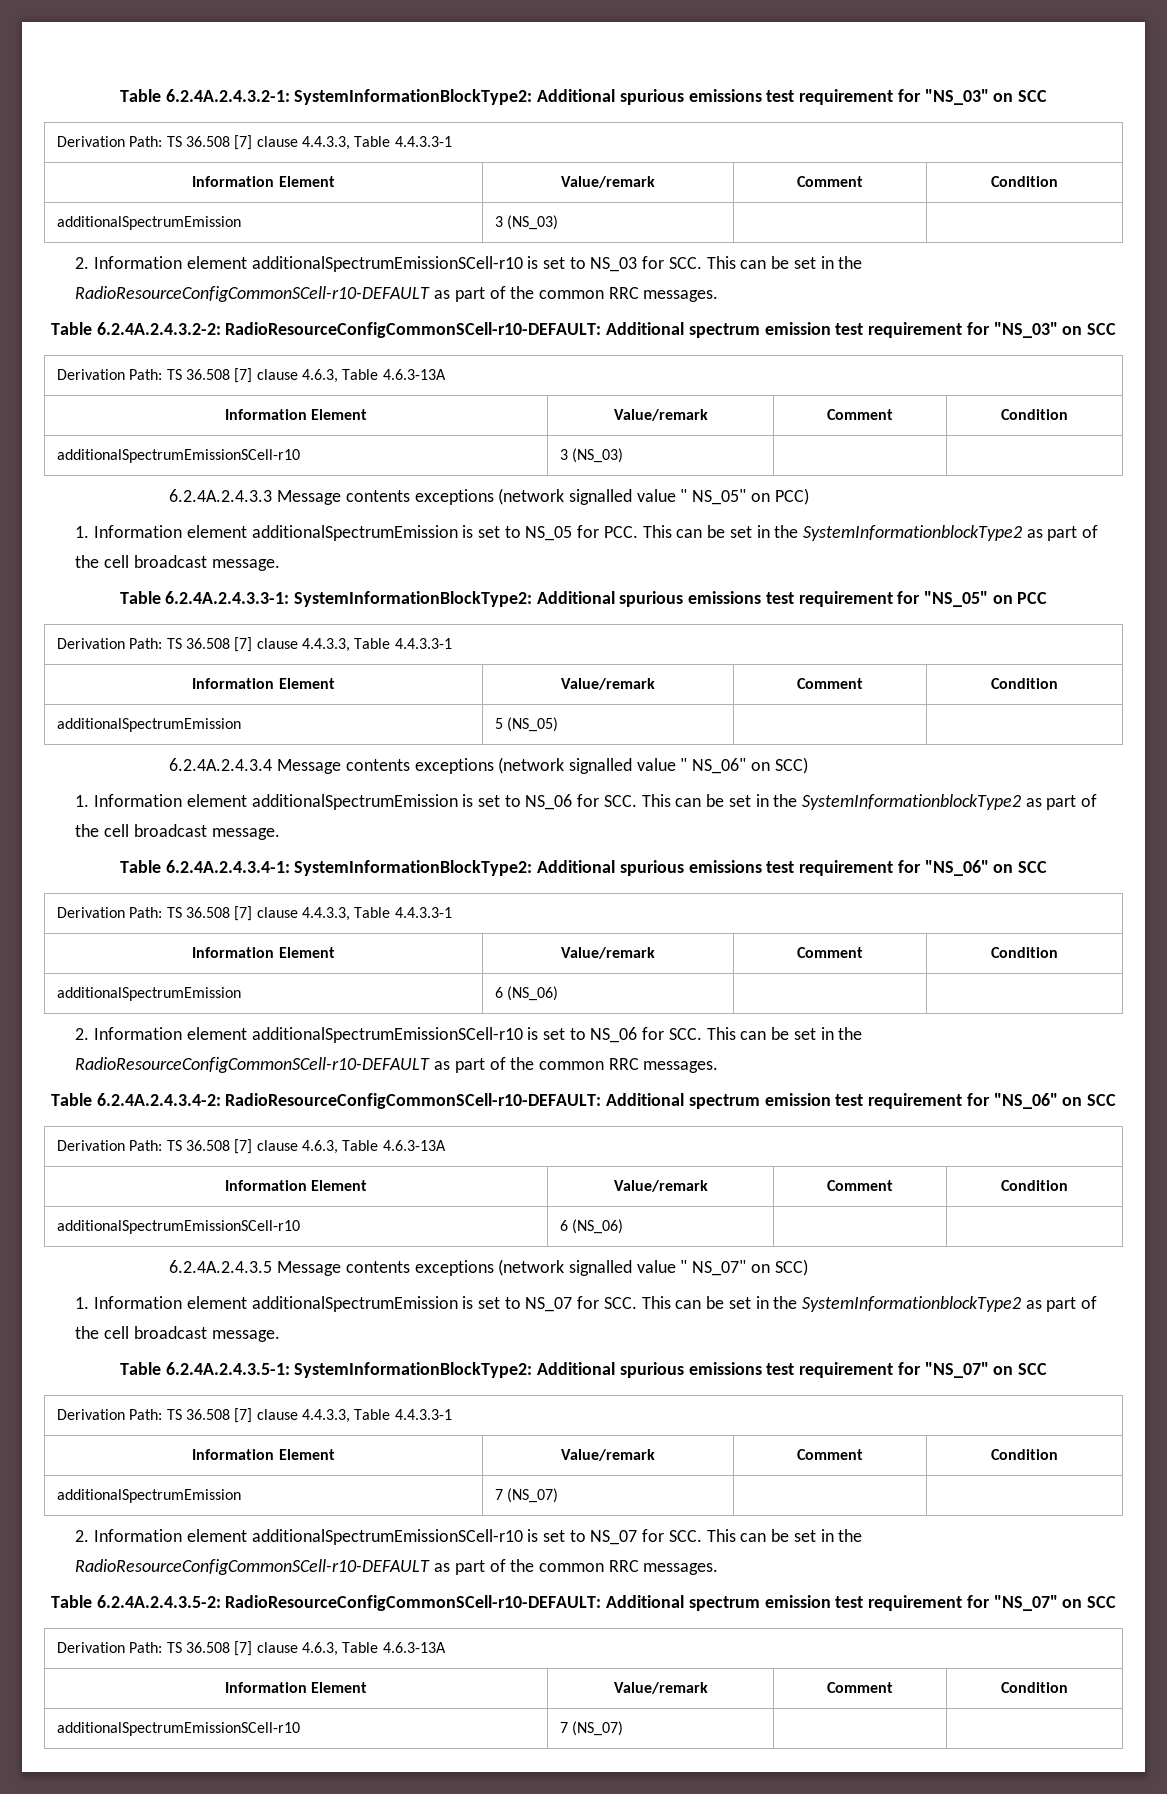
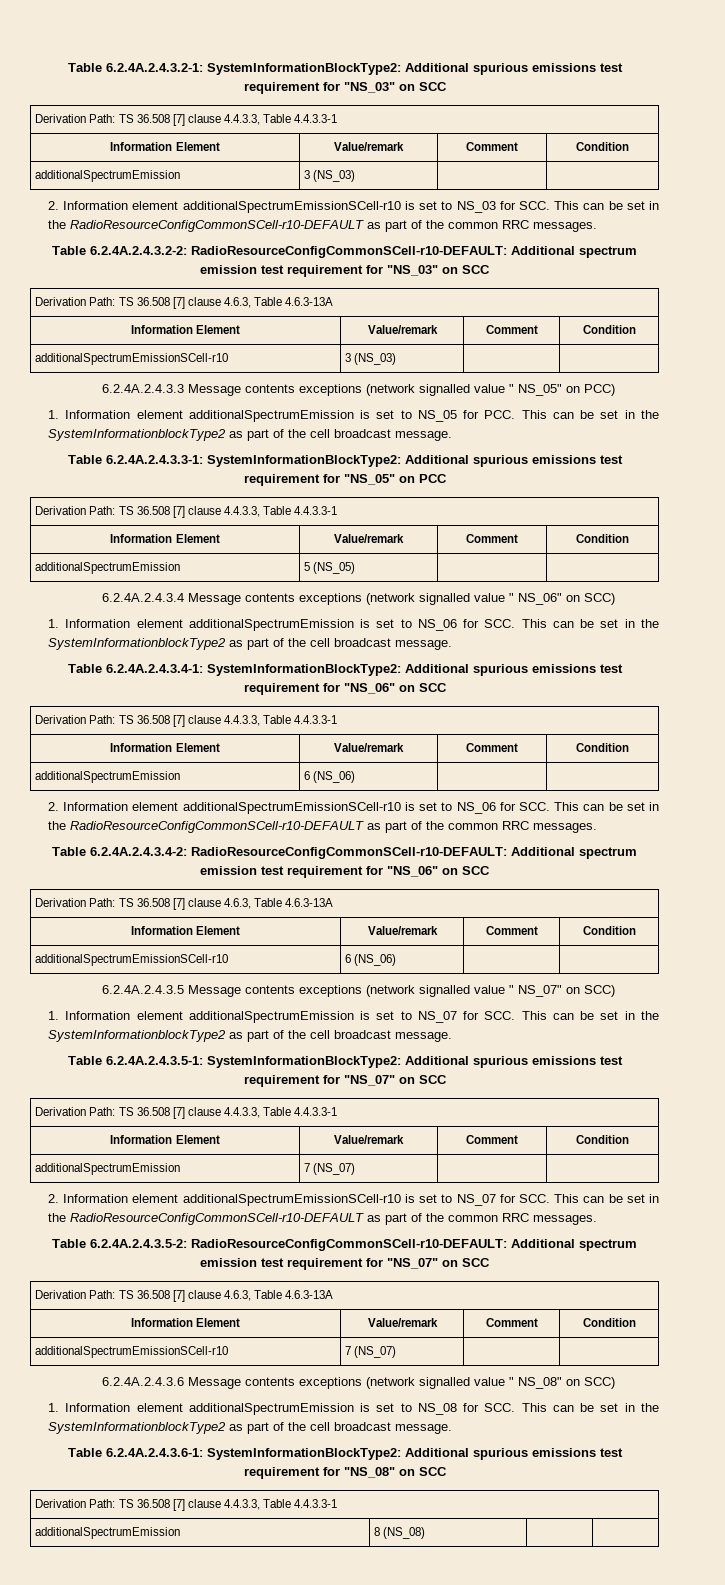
(624, 1728) none -> [102,1377,616,1389] [48,1403,659,1415] [48,1422,453,1434] [67,1448,623,1460] [243,1467,447,1479] [35,1499,338,1511] [35,1527,181,1539] [374,1527,426,1539] // 6.2.4A.2.4.3.6 Message contents exceptions (network signalled value " NS_08" on SCC) // 1. Information element additionalSpectrumEmission is set to NS_08 for SCC. This can be set in the SystemInformationblockType2 as part of the cell broadcast message. // Table 6.2.4A.2.4.3.6-1: SystemInformationBlockType2: Additional spurious emissions test requirement for "NS_08" on SCC // Derivation Path: TS 36.508 [7] clause 4.4.3.3, Table 4.4.3.3-1 // additionalSpectrumEmission | 8 (NS_08) | |

